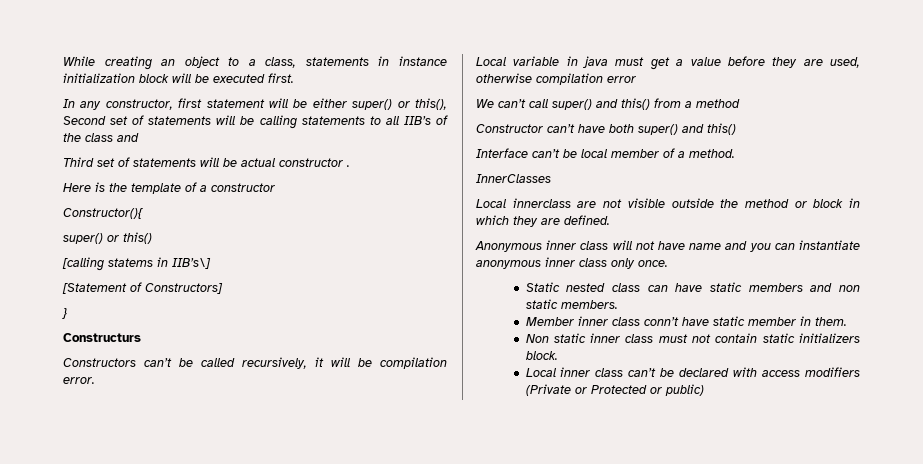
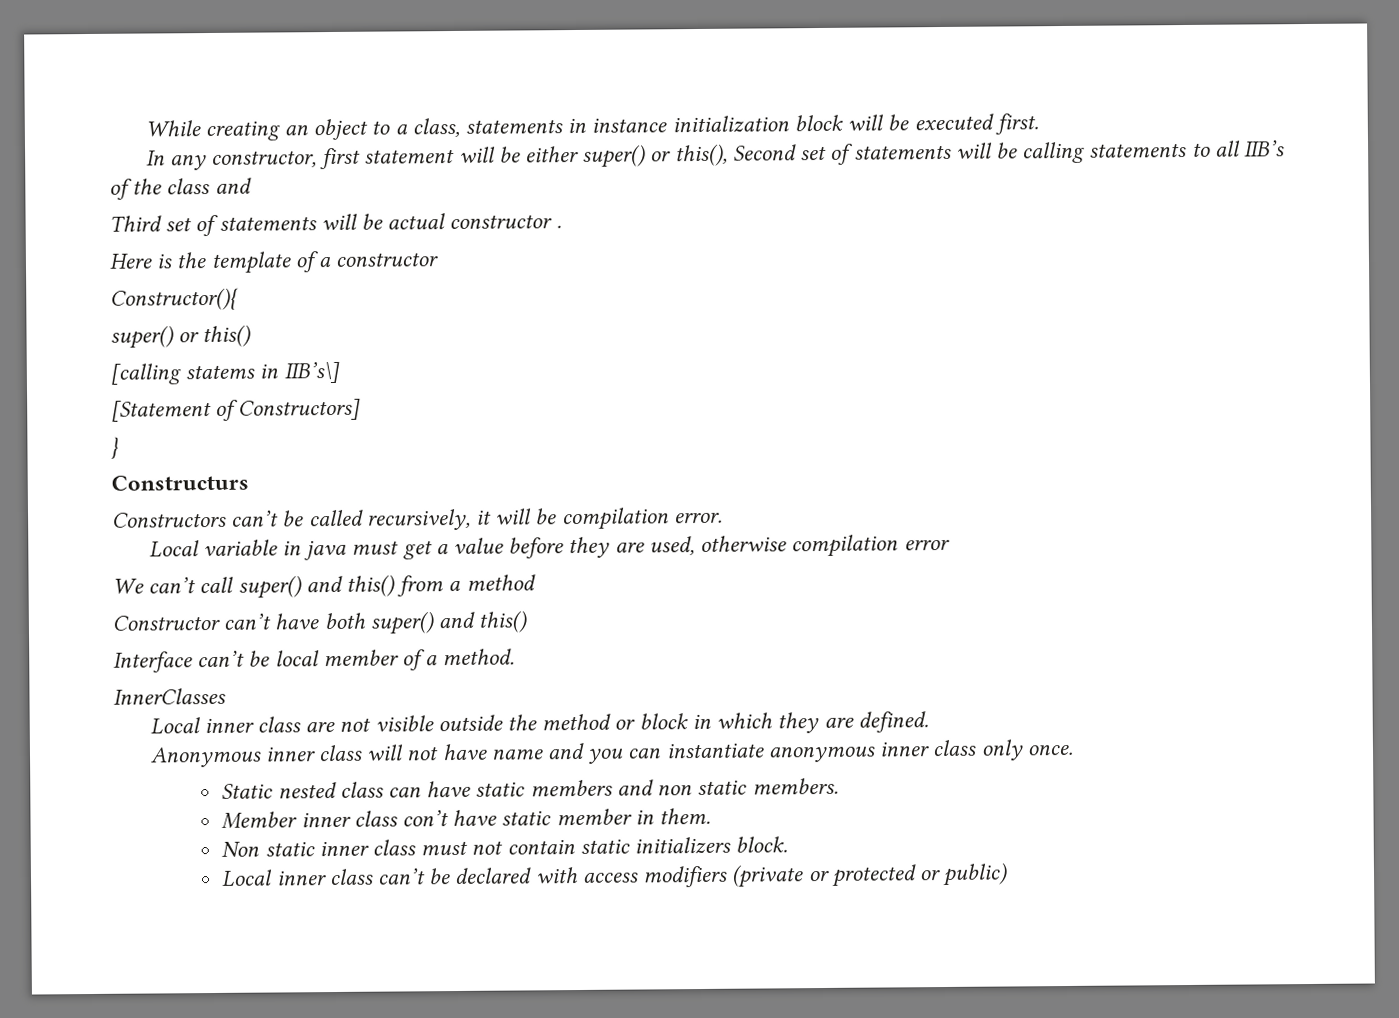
[512,198,571,208] innerclass -> [203,716,301,734] inner class
[643,317,679,326] conn’t -> [402,810,450,827] con’t
[525,384,647,396] (Private or Protected -> [731,864,917,888] (private or protected

